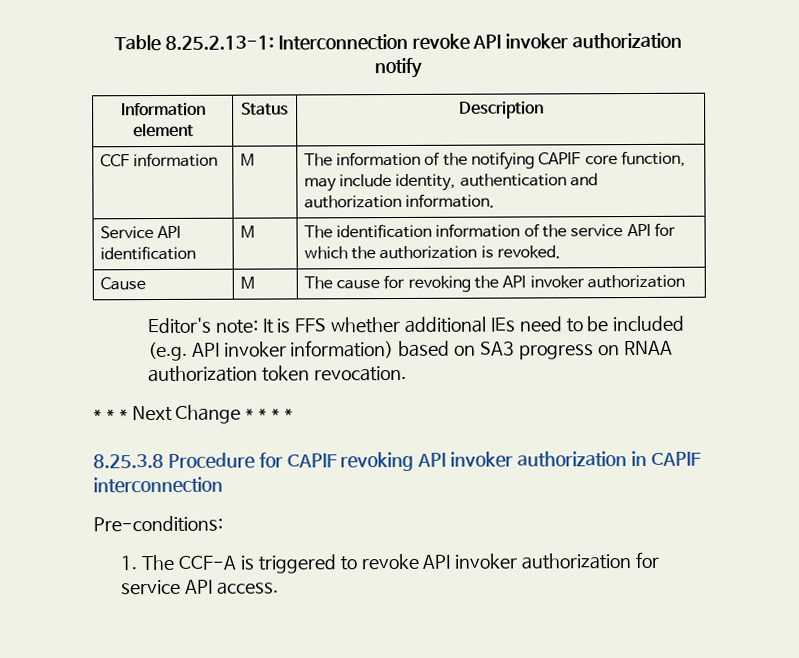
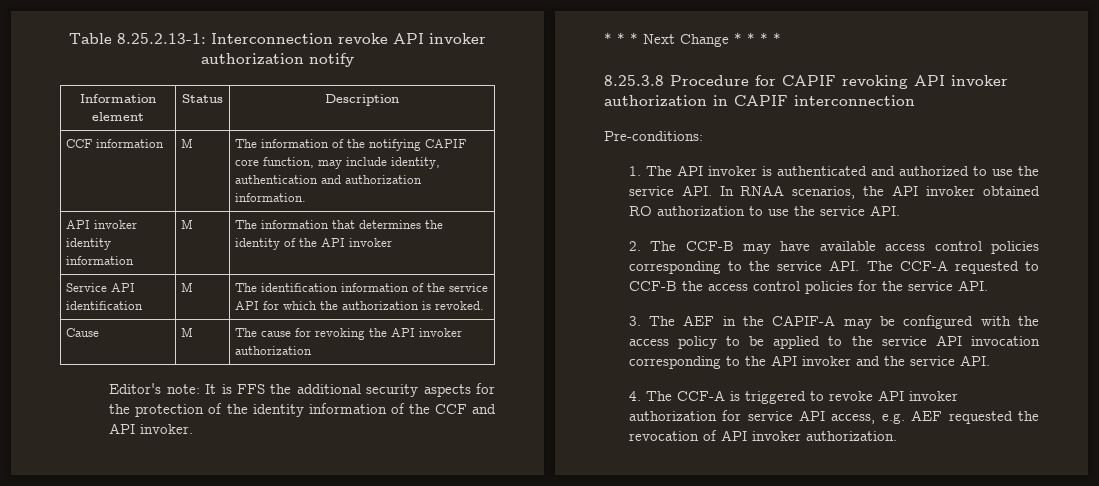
(496, 200) none -> [65,220,137,229] [65,238,111,250] [65,256,134,265] [180,219,193,229] [234,220,443,229] [234,238,392,250] // API invoker identity information | M | The information that determines the identity of the API invoker
[330,315,686,334] [147,340,673,362] [147,365,407,383] whether additional IEs need to be included (e.g. API invoker information) based on SA3 progress on RNAA authorization token revocation. -> [270,383,495,397] [109,403,496,417] [109,423,194,434] the additional security aspects for the protection of the identity information of the CCF and API invoker.
(176, 562) none -> [676,165,1039,176] [628,185,1040,199] [628,205,900,216] [628,241,1039,254] [628,260,1039,274] [628,280,988,294] [628,315,1039,329] [628,335,1040,349] [628,355,990,369] [628,391,672,401] API invoker is authenticated and authorized to use the service API. In RNAA scenarios, the API invoker obtained RO authorization to use the service API. // 2. The CCF-B may have available access control policies corresponding to the service API. The CCF-A requested to CCF-B the access control policies for the service API. // 3. The AEF in the CAPIF-A may be configured with the access policy to be applied to the service API invocation corresponding to the API invoker and the service API. // 4. The
[217,581,280,595] access. -> [831,410,1039,424] [628,430,897,441] access, e.g. AEF requested the revocation of API invoker authorization.

